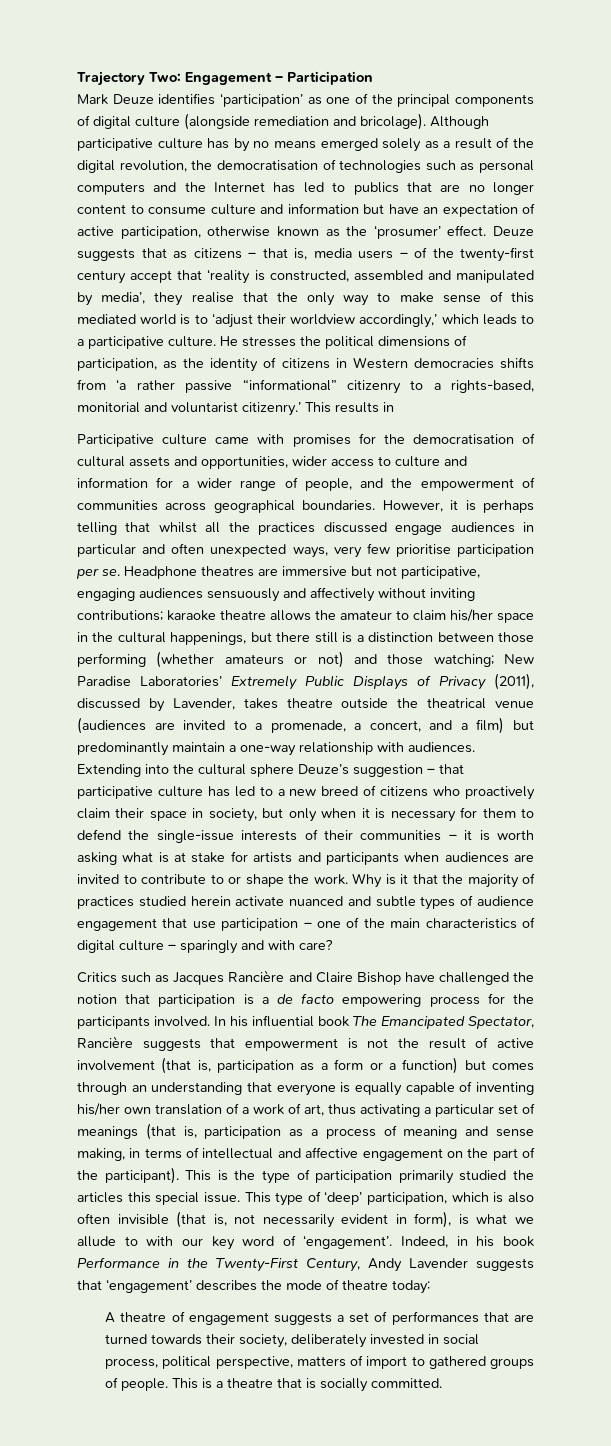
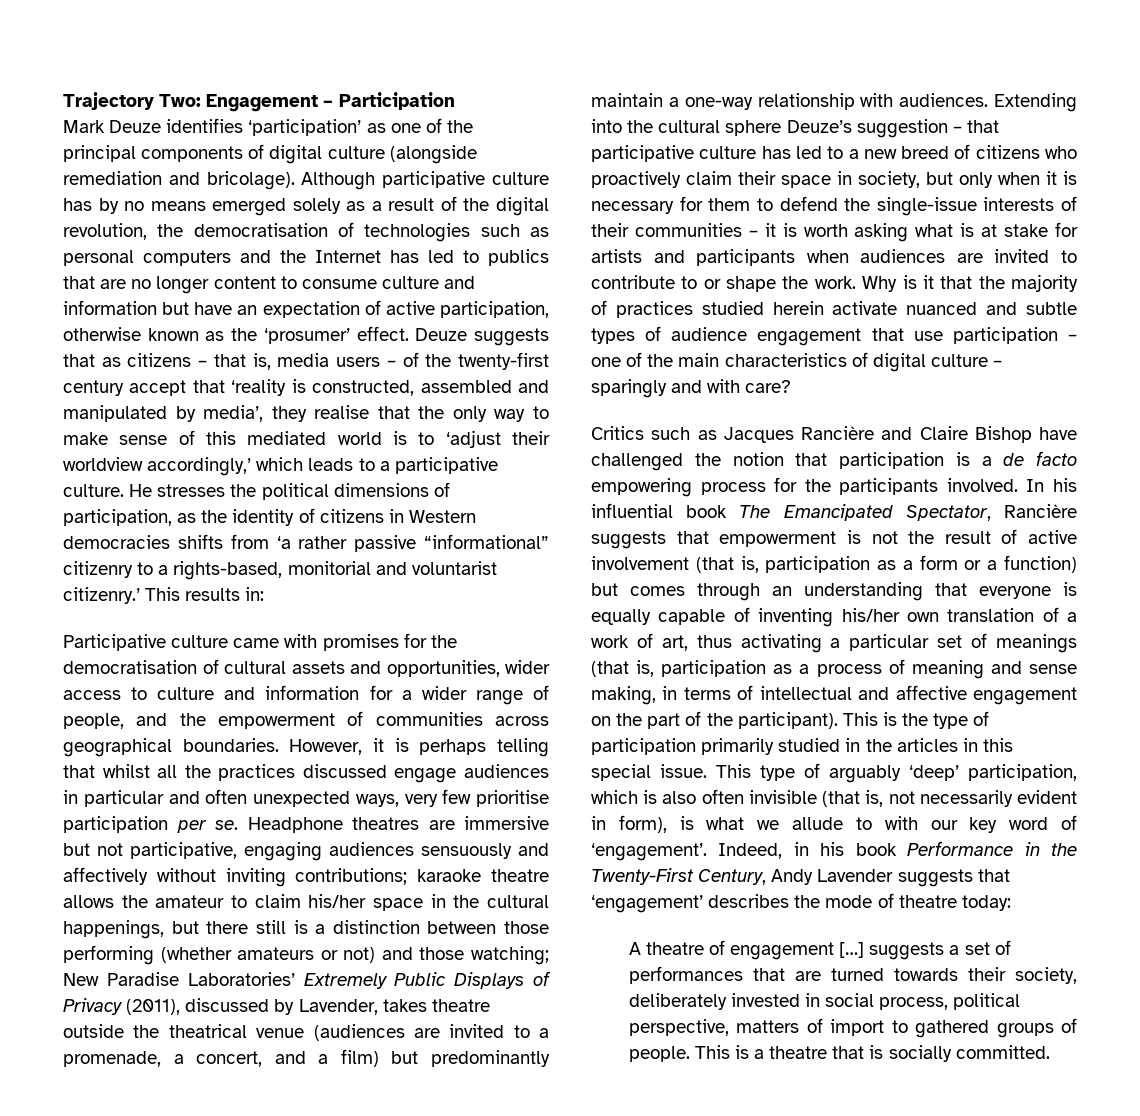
[383,402,394,412] in -> [245,587,265,601] in:
(507, 1175) none -> [845,738,861,752] in
(123, 1197) none -> [962,738,978,752] in
(321, 1196) none -> [829,765,901,783] arguably
(269, 1318) none -> [839,942,865,958] […]

